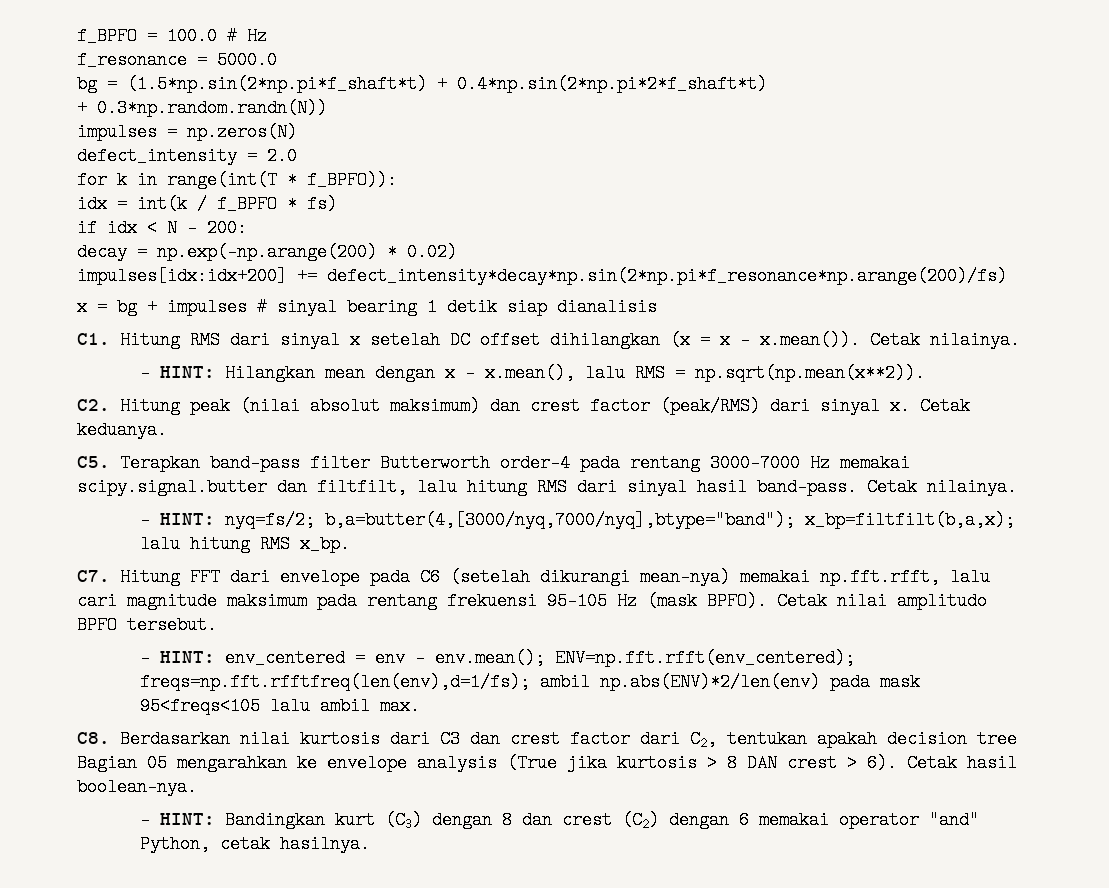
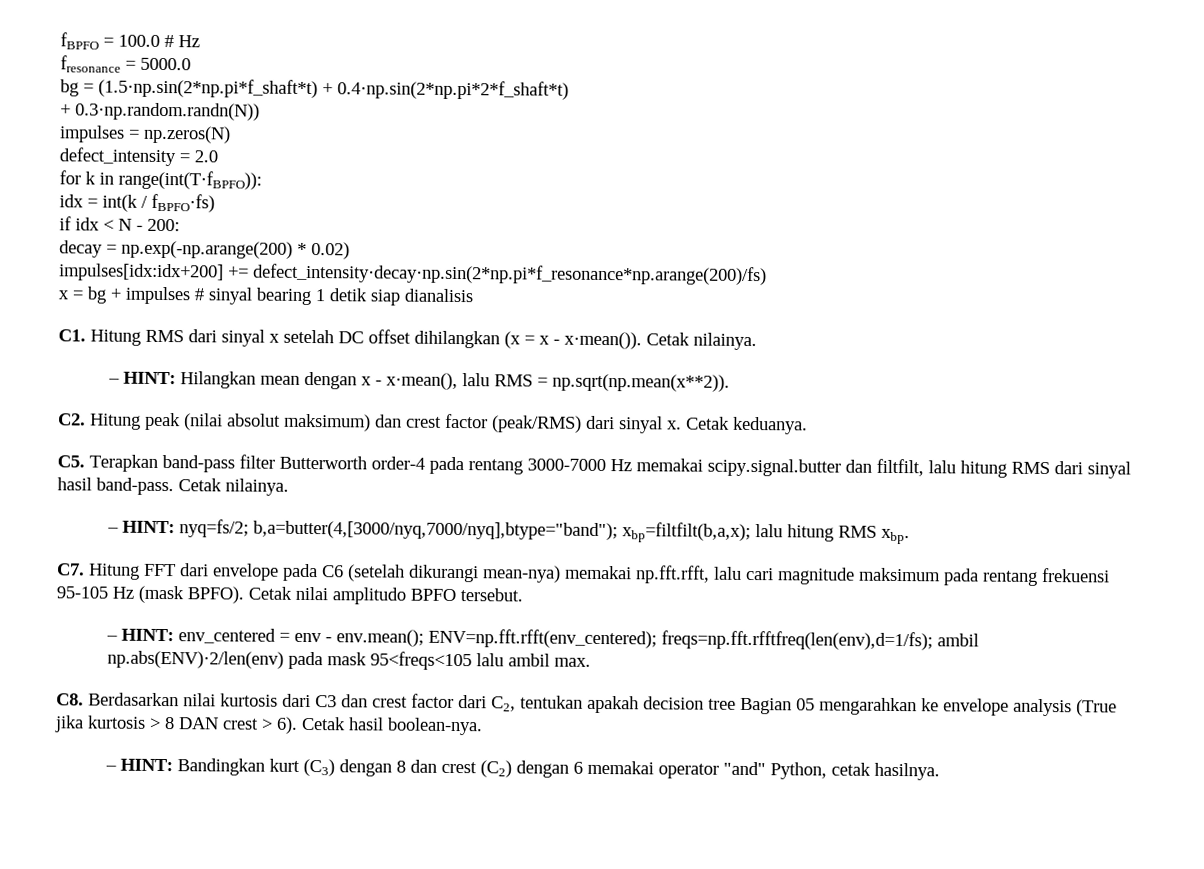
[77,27,137,45] f_BPFO -> [60,32,99,50] fBPFO
[77,51,187,69] f_resonance -> [60,55,121,73] fresonance
[127,75,767,93] [77,99,327,117] (1.5*np.sin(2*np.pi*f_shaft*t) + 0.4*np.sin(2*np.pi*2*f_shaft*t) // + 0.3*np.random.randn(N)) -> [98,78,569,100] [60,102,260,121] (1.5·np.sin(2*np.pi*f_shaft*t) + 0.4·np.sin(2*np.pi*2*f_shaft*t) // + 0.3·np.random.randn(N))
[167,171,397,189] range(int(T * f_BPFO)): -> [118,170,262,190] range(int(T·fBPFO)):
[217,195,337,213] f_BPFO * fs) -> [151,193,215,213] fBPFO·fs)
[327,267,1007,285] defect_intensity*decay*np.sin(2*np.pi*f_resonance*np.arange(200)/fs) -> [253,263,767,286] defect_intensity·decay·np.sin(2*np.pi*f_resonance*np.arange(200)/fs)
[760,331,860,349] x.mean()). -> [564,331,642,350] x·mean()).
[484,364,575,382] x.mean(), -> [386,372,459,391] x·mean(),
[804,511,1015,529] [139,535,350,553] x_bp=filtfilt(b,a,x); lalu hitung RMS x_bp. -> [622,522,911,545] xbp=filtfilt(b,a,x); lalu hitung RMS xbp.
[599,673,820,691] np.abs(ENV)*2/len(env) -> [107,650,285,669] np.abs(ENV)·2/len(env)

